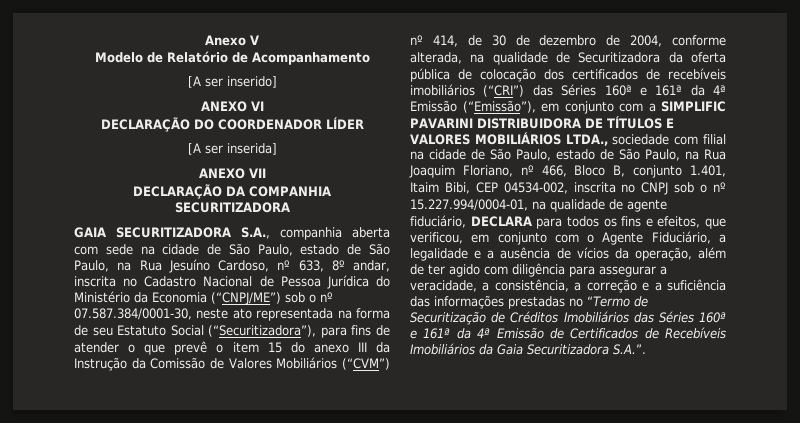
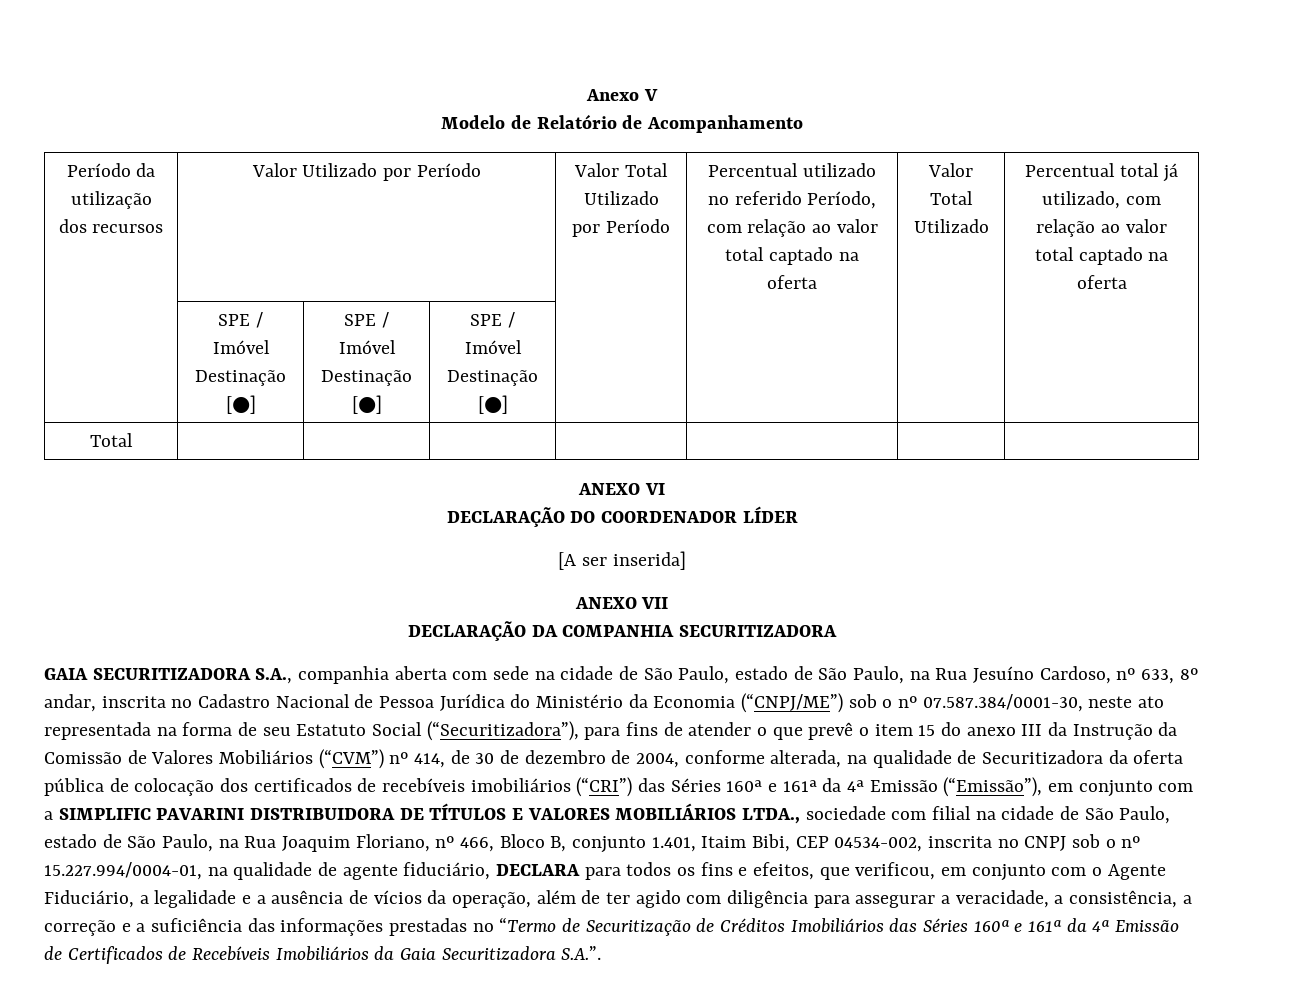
[187,76,277,88] // [A ser inserido] -> [66,163,156,177] [70,191,152,209] [58,219,164,233] [251,163,481,181] [574,163,668,177] [583,191,659,205] [572,219,670,237] [708,163,876,177] [707,191,877,209] [706,219,878,237] [725,247,859,265] [766,275,817,289] [927,163,973,177] [929,191,973,205] [913,219,989,233] [1025,163,1178,182] [1042,191,1161,209] [1036,219,1167,237] [1034,247,1169,265] [1076,275,1127,289] [218,312,263,328] [212,340,270,354] [195,370,286,386] [225,395,256,414] [344,312,389,328] [338,340,396,354] [321,370,412,386] [351,395,382,414] [470,312,515,328] [464,340,522,354] [447,370,538,386] [477,395,508,414] [90,433,133,447] // Período da utilização dos recursos | Valor Utilizado por Período | Valor Total Utilizado por Período | Percentual utilizado no referido Período, com relação ao valor total captado na oferta | Valor Total Utilizado | Percentual total já utilizado, com relação ao valor total captado na oferta // | SPE / Imóvel Destinação [●] | SPE / Imóvel Destinação [●] | SPE / Imóvel Destinação [●] | | | | // Total | | | | | | |

